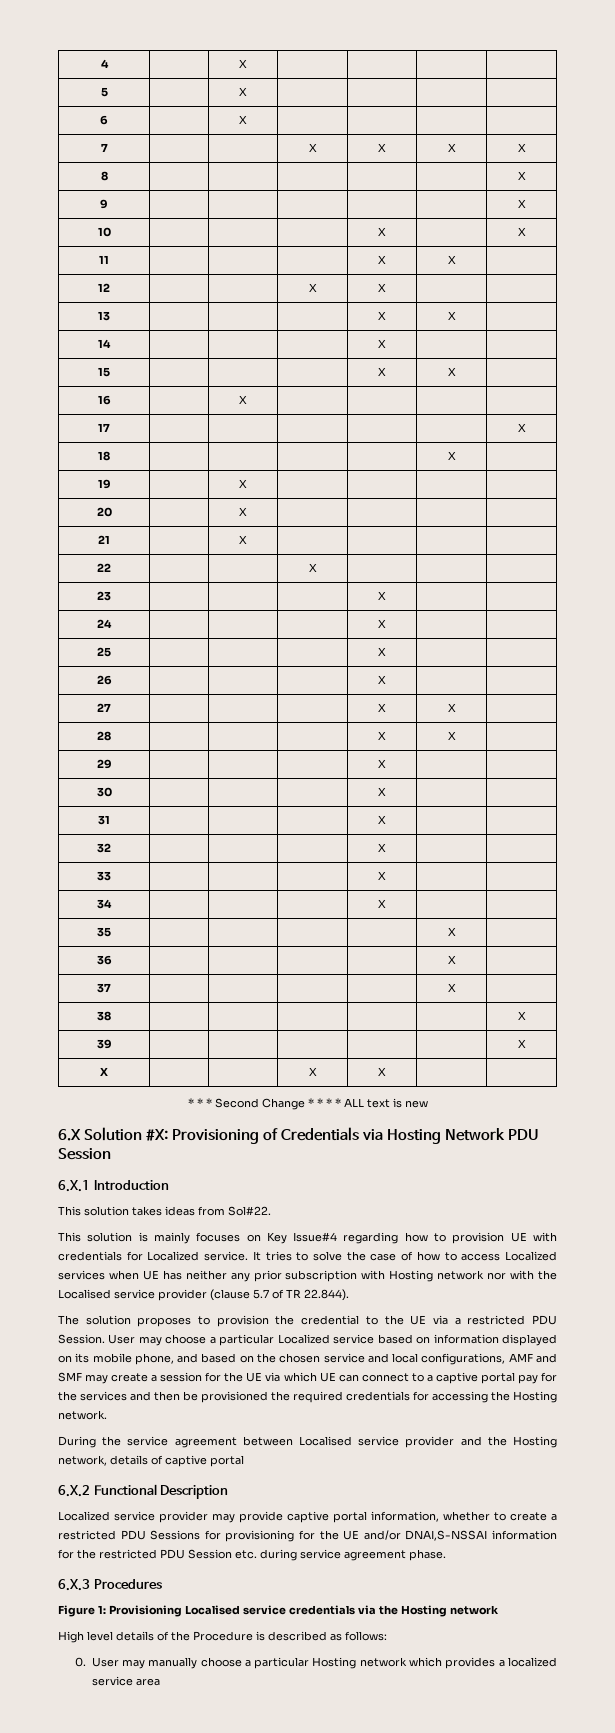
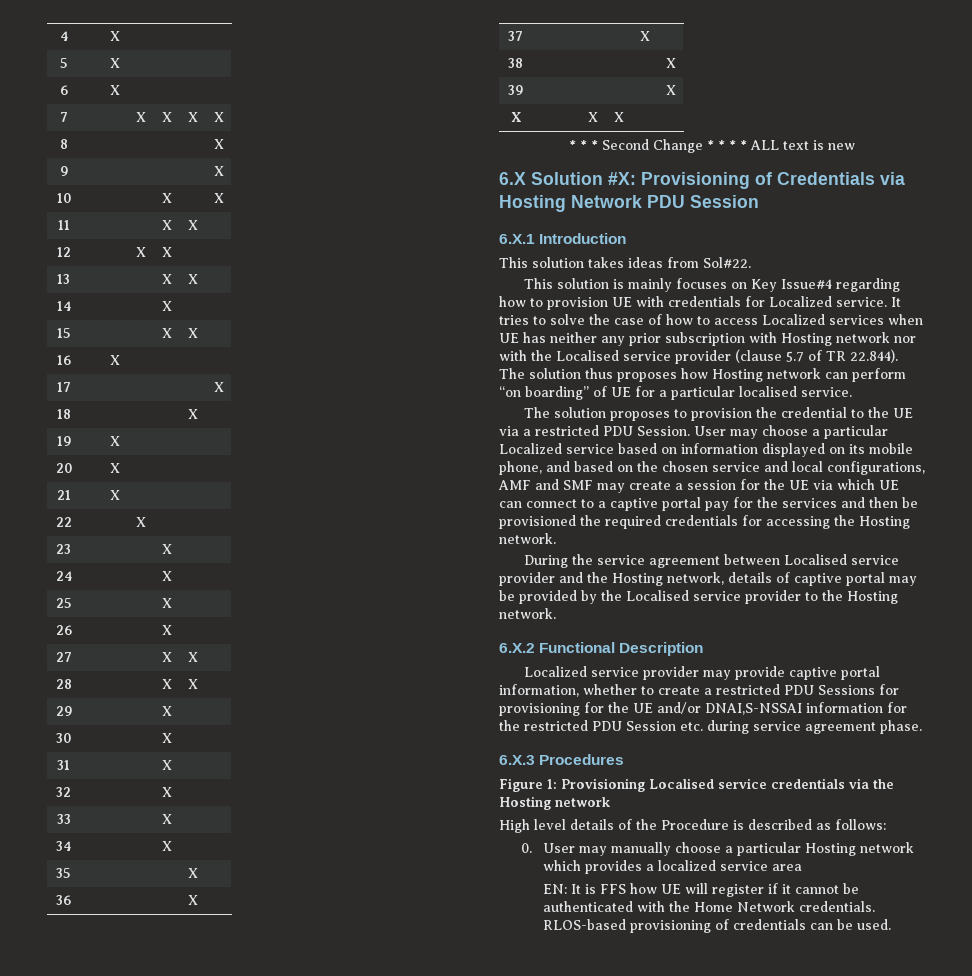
(349, 1295) none -> [499,368,906,382] [499,386,852,400] The solution thus proposes how Hosting network can perform “on boarding” of UE for a particular localised service.
(244, 1461) none -> [889,576,917,586] [499,590,898,604] [499,608,556,619] may be provided by the Localised service provider to the Hosting network.
(160, 1682) none -> [543,883,860,897] [543,901,876,912] [543,919,892,933] // EN: It is FFS how UE will register if it cannot be authenticated with the Home Network credentials. RLOS-based provisioning of credentials can be used.

